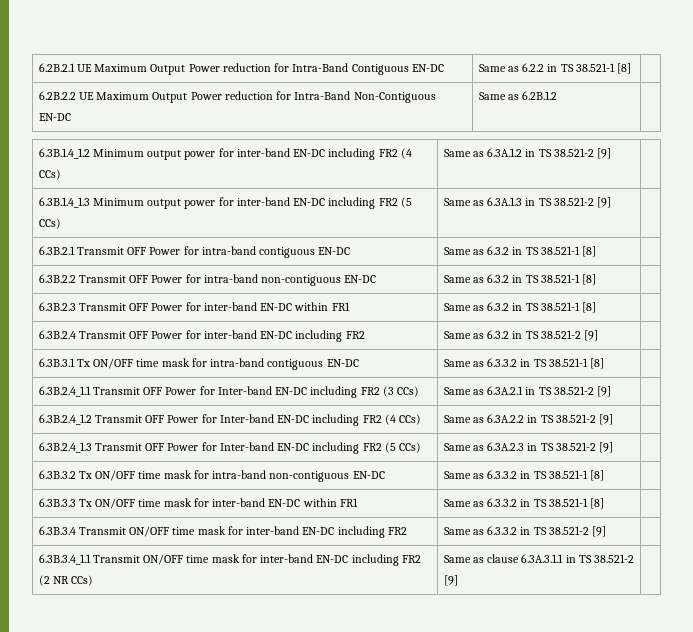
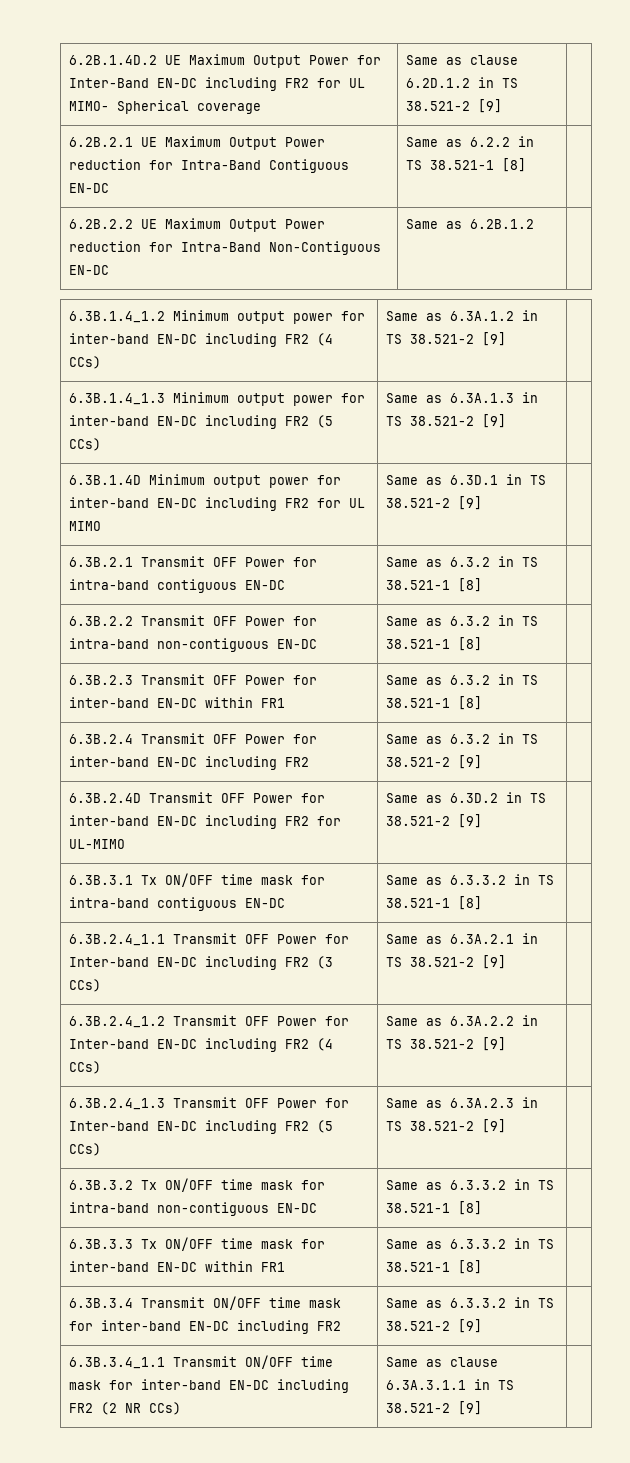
(38, 67) none -> [69,54,382,68] [69,77,366,91] [69,100,262,114] [406,55,519,65] [406,77,519,88] [406,99,503,113] 6.2B.1.4D.2 UE Maximum Output Power for Inter-Band EN-DC including FR2 for UL MIMO- Spherical coverage | Same as clause 6.2D.1.2 in TS 38.521-2 [9] | //
(612, 202) none -> [69,474,342,488] [69,497,366,511] [69,521,102,531] [386,474,547,485] [386,496,483,510] // 6.3B.1.4D Minimum output power for inter-band EN-DC including FR2 for UL MIMO | Same as 6.3D.1 in TS 38.521-2 [9] |
(599, 335) none -> [69,792,326,803] [69,815,342,829] [69,839,126,849] [386,792,547,803] [386,814,483,828] // 6.3B.2.4D Transmit OFF Power for inter-band EN-DC including FR2 for UL-MIMO | Same as 6.3D.2 in TS 38.521-2 [9] |

